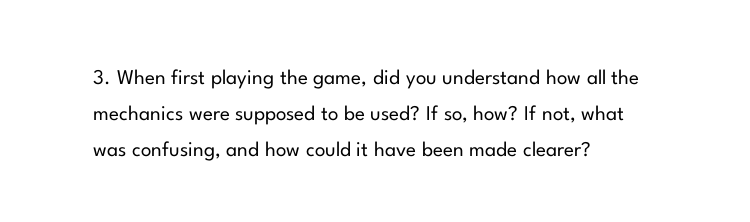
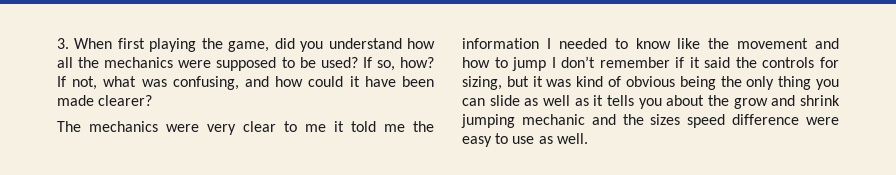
(592, 149) none -> [57,121,434,135] [462,38,839,49] [462,56,839,71] [462,76,839,90] [462,95,840,109] [461,114,839,128] [462,133,588,147] // The mechanics were very clear to me it told me the information I needed to know like the movement and how to jump I don’t remember if it said the controls for sizing, but it was kind of obvious being the only thing you can slide as well as it tells you about the grow and shrink jumping mechanic and the sizes speed difference were easy to use as well.

